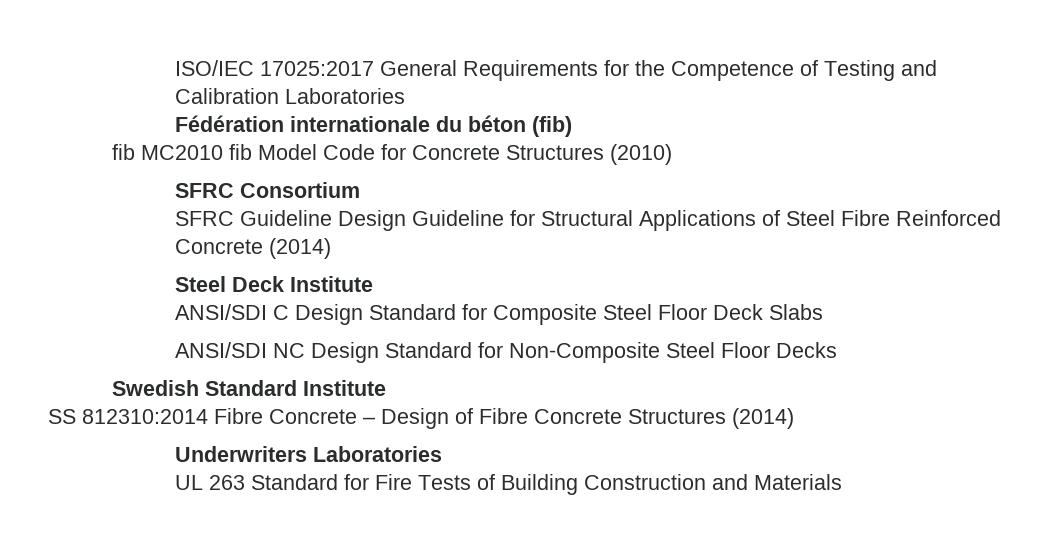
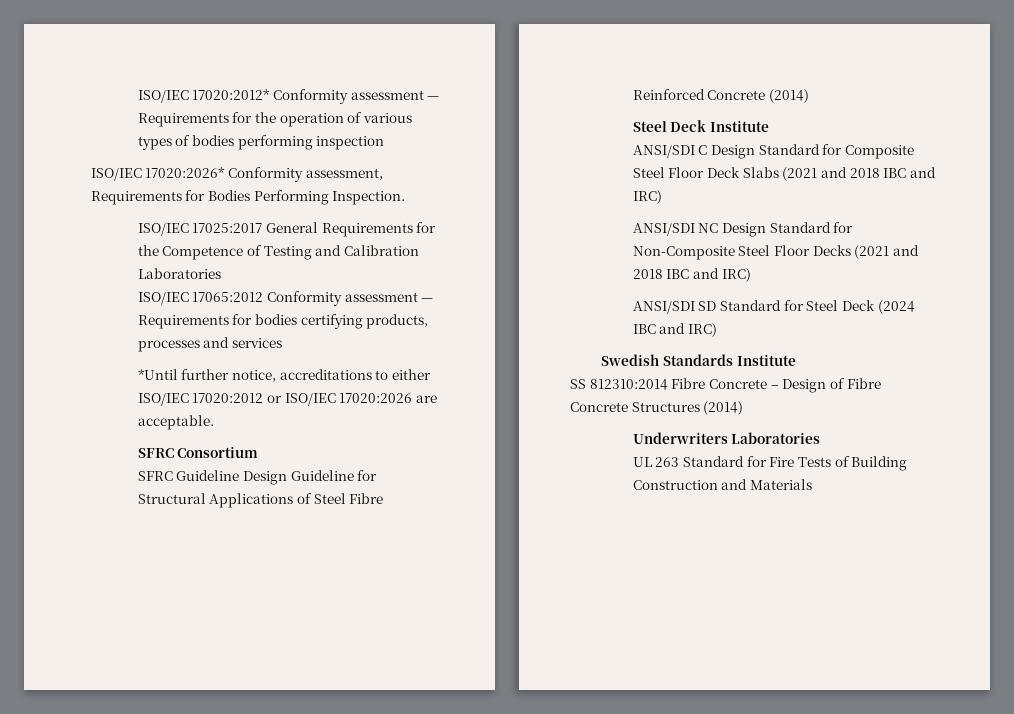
[175,60,255,76] ISO/IEC -> [137,89,440,104] [137,112,413,127] [137,135,385,150] [90,167,383,182] [90,190,406,205] [137,223,189,236] ISO/IEC 17020:2012* Conformity assessment — Requirements for the operation of various types of bodies performing inspection // ISO/IEC 17020:2026* Conformity assessment, Requirements for Bodies Performing Inspection. // ISO/IEC
[175,115,573,137] [111,144,672,165] Fédération internationale du béton (fib) // fib MC2010 fib Model Code for Concrete Structures (2010) -> [137,291,434,306] [137,314,429,329] [137,337,283,352] [137,369,432,382] [137,393,438,406] [137,415,214,430] ISO/IEC 17065:2012 Conformity assessment — Requirements for bodies certifying products, processes and services // *Until further notice, accreditations to either ISO/IEC 17020:2012 or ISO/IEC 17020:2026 are acceptable.
(824, 312) none -> [782,167,937,181] [632,190,662,204] (2021 and 2018 IBC and IRC)
(838, 350) none -> [854,245,920,259] [632,268,751,282] [632,300,915,314] [632,323,718,337] (2021 and 2018 IBC and IRC) // ANSI/SDI SD Standard for Steel Deck (2024 IBC and IRC)
[204,380,297,396] Standard -> [663,354,734,366] Standards

